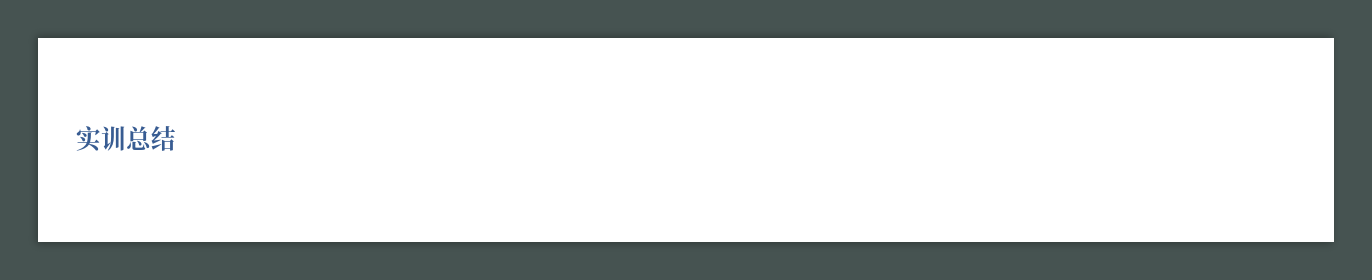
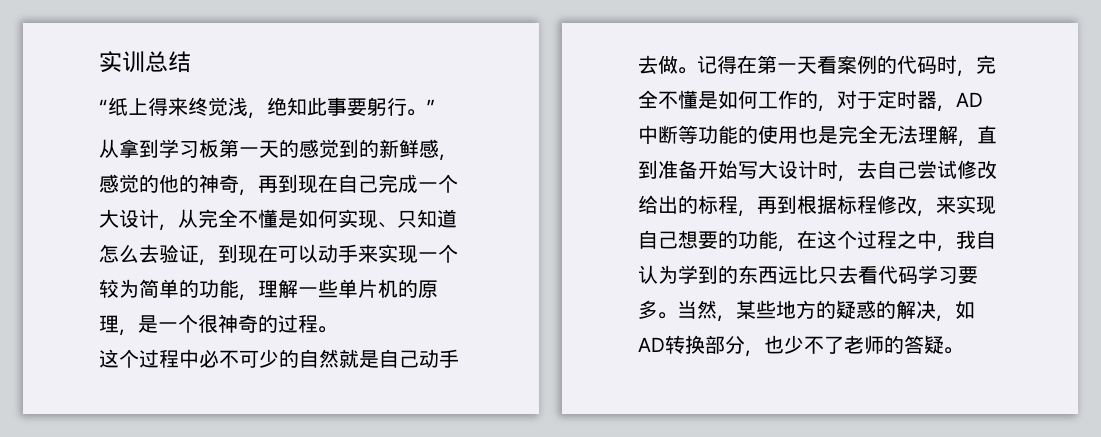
(176, 138) none -> [99,97,435,119] [99,139,458,161] [99,174,458,196] [99,209,457,231] [99,244,458,266] [99,279,438,301] [99,314,337,336] [99,349,459,368] [638,55,996,77] [638,90,983,112] [638,125,997,147] [638,160,997,182] [638,195,996,217] [638,230,996,252] [638,265,978,284] [638,300,975,322] [638,335,963,357] // “纸上得来终觉浅，绝知此事要躬行。” // 从拿到学习板第一天的感觉到的新鲜感，感觉的他的神奇，再到现在自己完成一个大设计，从完全不懂是如何实现、只知道怎么去验证，到现在可以动手来实现一个较为简单的功能，理解一些单片机的原理，是一个很神奇的过程。 // 这个过程中必不可少的自然就是自己动手去做。记得在第一天看案例的代码时，完全不懂是如何工作的，对于定时器，AD中断等功能的使用也是完全无法理解，直到准备开始写大设计时，去自己尝试修改给出的标程，再到根据标程修改，来实现自己想要的功能，在这个过程之中，我自认为学到的东西远比只去看代码学习要多。当然，某些地方的疑惑的解决，如AD转换部分，也少不了老师的答疑。

